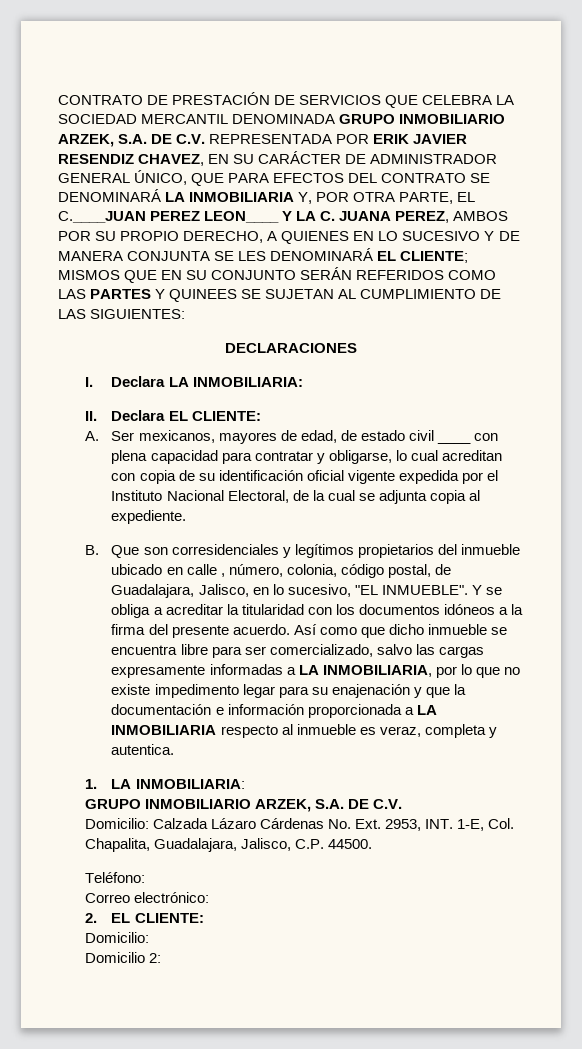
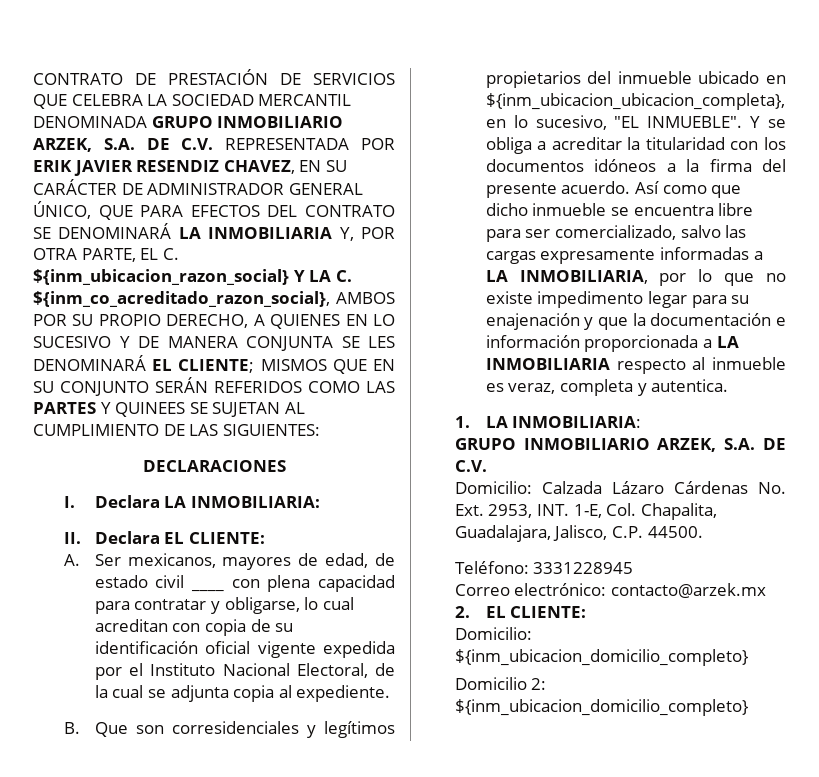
[58,211,280,223] C.____JUAN PEREZ LEON____ -> [162,248,179,260] [33,269,289,285] C. ${inm_ubicacion_razon_social}
[339,211,450,223] JUANA PEREZ, -> [33,291,330,307] ${inm_co_acreditado_razon_social},
[186,564,451,578] [111,584,249,598] calle , número, colonia, código postal, de Guadalajara, Jalisco, -> [485,93,785,110] ${inm_ubicacion_ubicacion_completa},
(145, 877) none -> [533,562,634,574] 3331228945
(209, 897) none -> [611,583,767,598] contacto@arzek.mx
(149, 937) none -> [454,649,748,666] ${inm_ubicacion_domicilio_completo}
(161, 958) none -> [454,699,748,716] ${inm_ubicacion_domicilio_completo}

